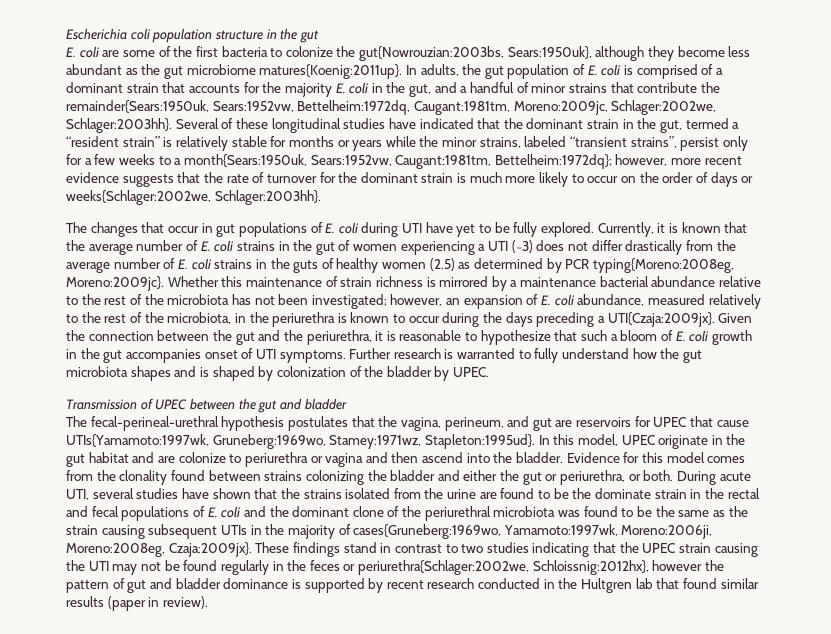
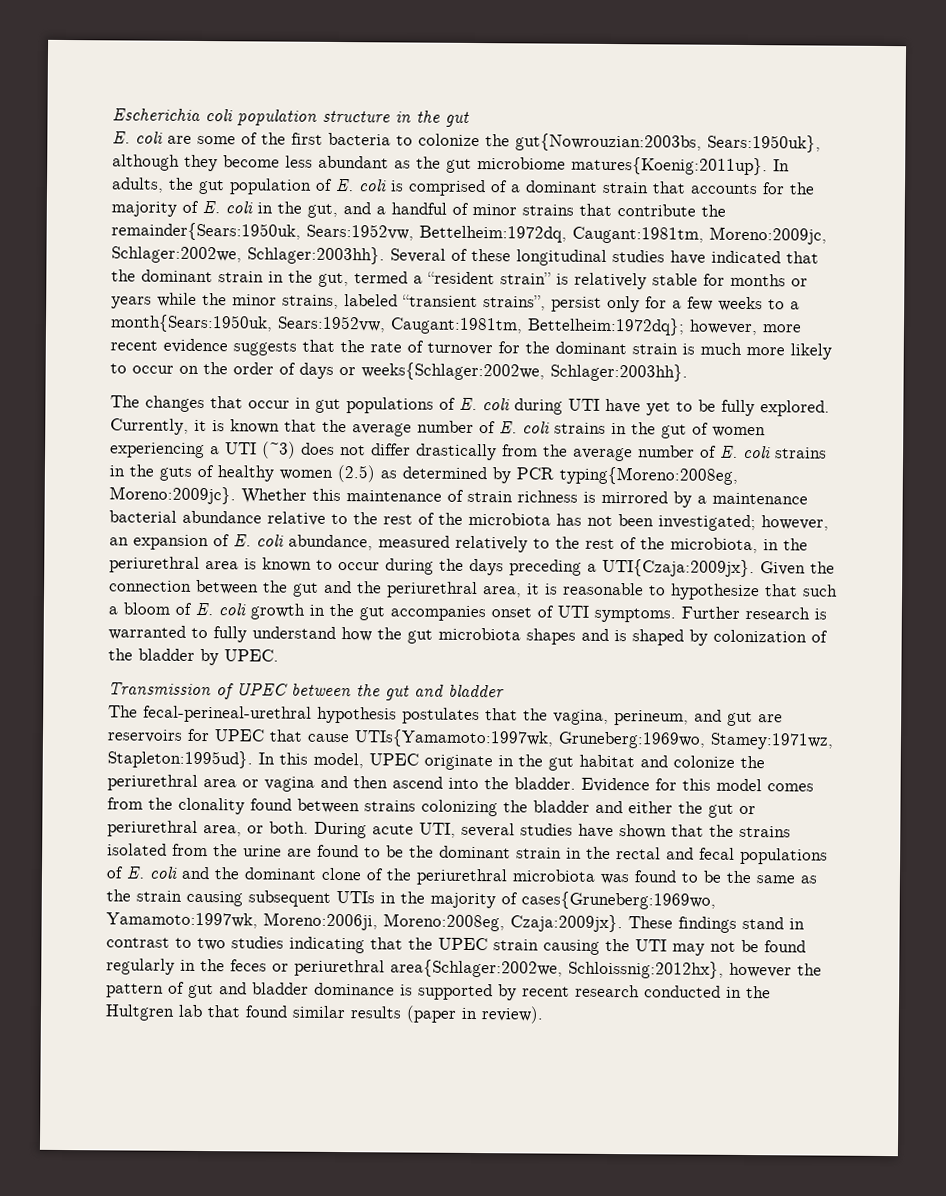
(332, 90) none -> [182,200,199,213] of
[272,312,336,327] periurethra -> [109,556,239,573] periurethral area
[306,330,372,345] periurethra, -> [387,581,522,599] periurethral area,
[157,452,308,467] are colonize to periurethra -> [673,755,765,769] [107,774,237,791] colonize the periurethral area
[560,470,626,485] periurethra, -> [107,820,242,837] periurethral area,
[594,488,651,499] dominate -> [439,845,511,859] dominant
[358,560,530,575] periurethra{Schlager:2002we, -> [294,959,563,978] periurethral area{Schlager:2002we,

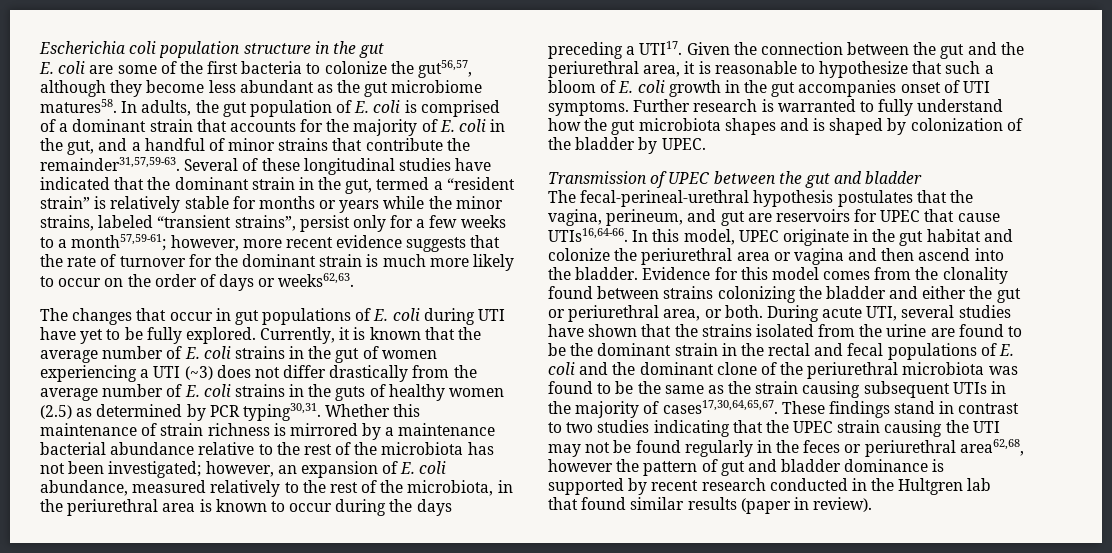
[515,133,821,153] gut{Nowrouzian:2003bs, Sears:1950uk}, -> [418,60,473,78] gut56,57,
[571,156,768,176] matures{Koenig:2011up}. -> [40,99,117,113] matures58.
[111,222,827,245] [111,246,385,265] remainder{Sears:1950uk, Sears:1952vw, Bettelheim:1972dq, Caugant:1981tm, Moreno:2009jc, Schlager:2002we, Schlager:2003hh}. -> [40,157,180,171] remainder31,57,59-63.
[110,314,685,336] month{Sears:1950uk, Sears:1952vw, Caugant:1981tm, Bettelheim:1972dq}; -> [71,234,167,251] month57,59-61;
[361,362,688,382] weeks{Schlager:2002we, Schlager:2003hh}. -> [278,273,355,287] weeks62,63.
[559,466,738,485] [109,486,236,505] typing{Moreno:2008eg, Moreno:2009jc}. -> [242,403,321,421] typing30,31.
[602,558,755,578] UTI{Czaja:2009jx}. -> [639,41,683,55] UTI17.
[354,729,834,750] [107,750,253,769] UTIs{Yamamoto:1997wk, Gruneberg:1969wo, Stamey:1971wz, Stapleton:1995ud}. -> [548,228,628,242] UTIs16,64-66.
[521,891,716,910] [106,912,623,933] cases{Gruneberg:1969wo, Yamamoto:1997wk, Moreno:2006ji, Moreno:2008eg, Czaja:2009jx}. -> [662,400,778,414] cases17,30,64,65,67.
[390,959,724,979] area{Schlager:2002we, Schloissnig:2012hx}, -> [959,439,1024,456] area62,68,

